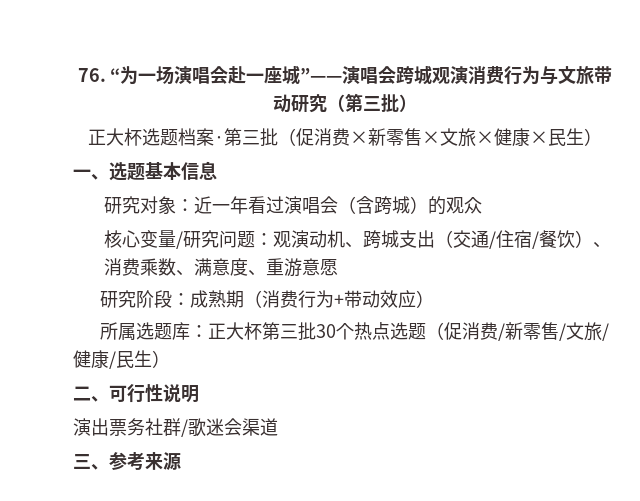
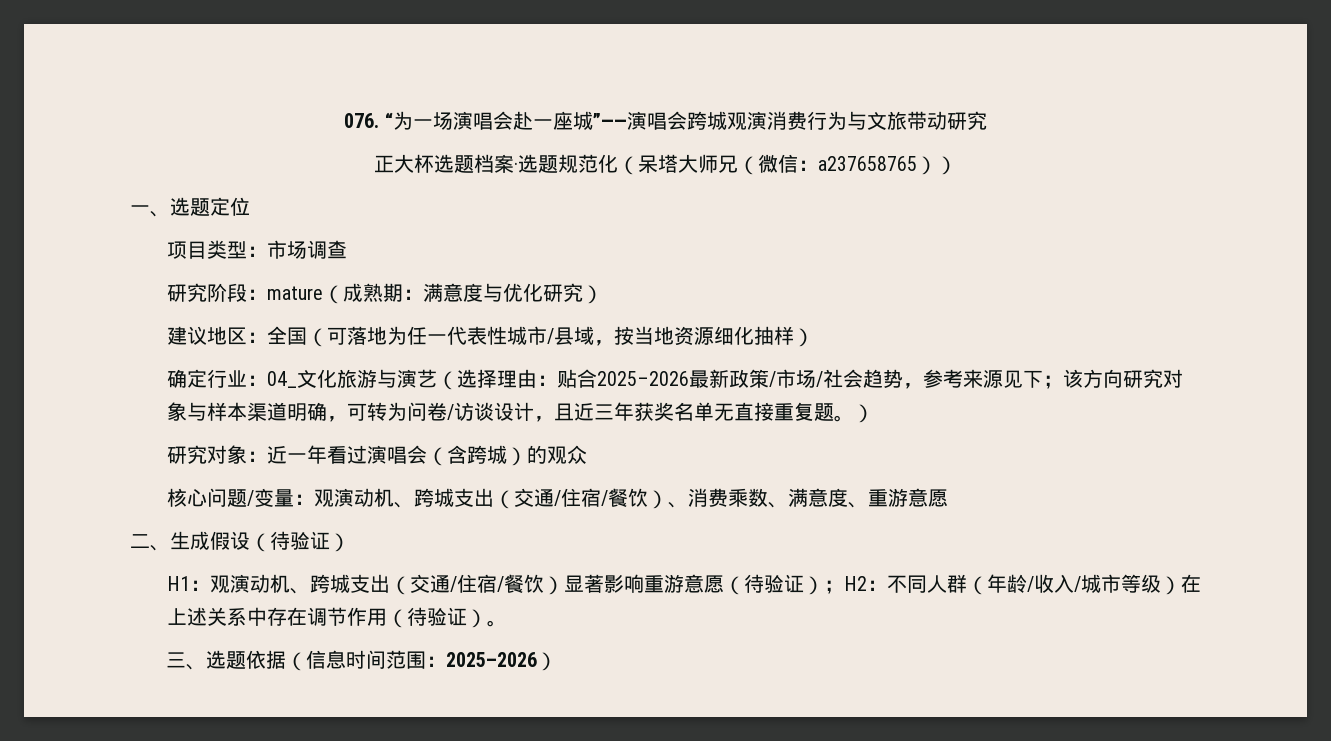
[77,68,106,82] 76. -> [344,113,380,128] 076.
[327,93,417,112] （第三批） -> (987, 120) none
[224,128,602,147] [73,161,217,181] 第三批（促消费×新零售×文旅×健康×民生） // 一、选题基本信息 -> [518,154,957,175] [130,197,250,217] [166,240,347,259] [166,283,603,304] [166,326,814,347] [166,369,1183,390] [166,402,874,423] 选题规范化（呆塔大师兄（微信：a237658765）） // 一、选题定位 // 项目类型：市场调查 // 研究阶段：mature（成熟期：满意度与优化研究） // 建议地区：全国（可落地为任一代表性城市/县域，按当地资源细化抽样） // 确定行业：04_文化旅游与演艺（选择理由：贴合2025–2026最新政策/市场/社会趋势，参考来源见下；该方向研究对象与样本渠道明确，可转为问卷/访谈设计，且近三年获奖名单无直接重复题。）
[139,230,255,249] 变量/研究问题 -> [206,488,294,507] 问题/变量
[100,290,435,308] [100,322,610,341] [73,350,170,369] [73,384,199,403] [73,418,278,437] [73,452,181,470] 研究阶段：成熟期（消费行为+带动效应） // 所属选题库：正大杯第三批30个热点选题（促消费/新零售/文旅/健康/民生） // 二、可行性说明 // 演出票务社群/歌迷会渠道 // 三、参考来源 -> [130,531,350,552] [166,574,1201,595] [166,607,507,628] [165,650,557,671] 二、生成假设（待验证） // H1：观演动机、跨城支出（交通/住宿/餐饮）显著影响重游意愿（待验证）；H2：不同人群（年龄/收入/城市等级）在上述关系中存在调节作用（待验证）。 // 三、选题依据（信息时间范围：2025–2026）

